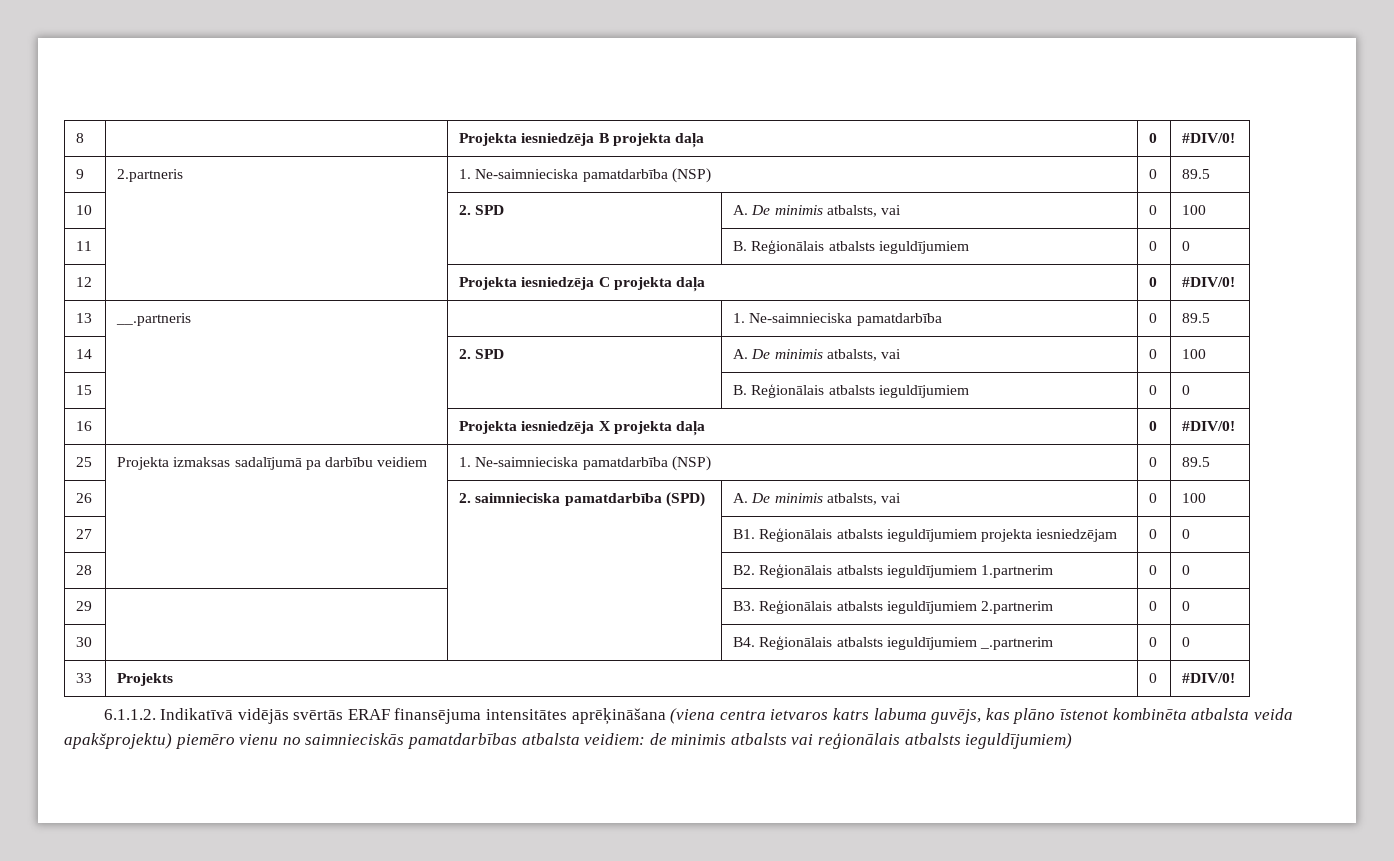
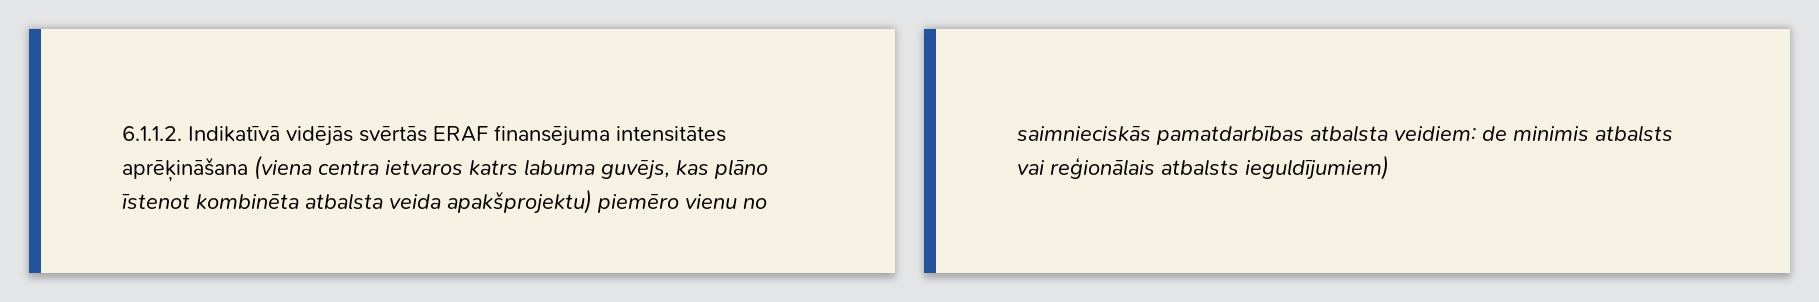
[76,133,85,143] [459,133,704,148] [1149,133,1158,143] [1182,133,1236,143] [76,169,85,179] [117,169,184,182] [459,168,711,183] [1149,169,1158,179] [1182,169,1211,179] [76,205,93,215] [459,205,505,215] [733,205,901,217] [1149,205,1158,215] [1182,205,1207,215] [76,241,93,251] [733,240,969,254] [1149,241,1158,251] [1182,241,1191,251] [76,277,93,287] [459,277,705,292] [1149,277,1158,287] [1182,277,1236,287] [76,313,93,323] [116,313,192,326] [733,313,942,326] [1149,313,1158,323] [1182,313,1211,323] [76,349,93,359] [459,349,505,359] [733,349,901,361] [1149,349,1158,359] [1182,349,1207,359] [76,385,93,395] [733,384,969,398] [1149,385,1158,395] [1182,385,1191,395] [76,421,93,431] [459,421,705,436] [1149,421,1158,431] [1182,421,1236,431] [76,457,93,467] [117,457,428,470] [459,456,711,471] [1149,457,1158,467] [1182,457,1211,467] [76,493,93,503] [459,492,705,507] [733,493,901,505] [1149,493,1158,503] [1182,493,1207,503] [76,529,93,539] [733,528,1118,542] [1149,529,1158,539] [1182,529,1191,539] [76,565,93,575] [733,564,1053,578] [1149,565,1158,575] [1182,565,1191,575] [76,601,93,611] [733,600,1053,614] [1149,601,1158,611] [1182,601,1191,611] [76,637,93,647] [733,636,1053,650] [1149,637,1158,647] [1182,637,1191,647] [76,673,93,683] [117,673,174,686] [1149,673,1158,683] [1182,673,1236,683] 8 | | Projekta iesniedzēja B projekta daļa | 0 | #DIV/0! // 9 | 2.partneris | 1. Ne-saimnieciska pamatdarbība (NSP) | 0 | 89.5 // 10 | | 2. SPD | A. De minimis atbalsts, vai | 0 | 100 // 11 | | | B. Reģionālais atbalsts ieguldījumiem | 0 | 0 // 12 | | Projekta iesniedzēja C projekta daļa | 0 | #DIV/0! // 13 | __.partneris | | 1. Ne-saimnieciska pamatdarbība | 0 | 89.5 // 14 | | 2. SPD | A. De minimis atbalsts, vai | 0 | 100 // 15 | | | B. Reģionālais atbalsts ieguldījumiem | 0 | 0 // 16 | | Projekta iesniedzēja X projekta daļa | 0 | #DIV/0! // 25 | Projekta izmaksas sadalījumā pa darbību veidiem | 1. Ne-saimnieciska pamatdarbība (NSP) | 0 | 89.5 // 26 | | 2. saimnieciska pamatdarbība (SPD) | A. De minimis atbalsts, vai | 0 | 100 // 27 | | | B1. Reģionālais atbalsts ieguldījumiem projekta iesniedzējam | 0 | 0 // 28 | | | B2. Reģionālais atbalsts ieguldījumiem 1.partnerim | 0 | 0 // 29 | | | B3. Reģionālais atbalsts ieguldījumiem 2.partnerim | 0 | 0 // 30 | | | B4. Reģionālais atbalsts ieguldījumiem _.partnerim | 0 | 0 // 33 | Projekts | 0 | #DIV/0! // -> (122, 133) none

